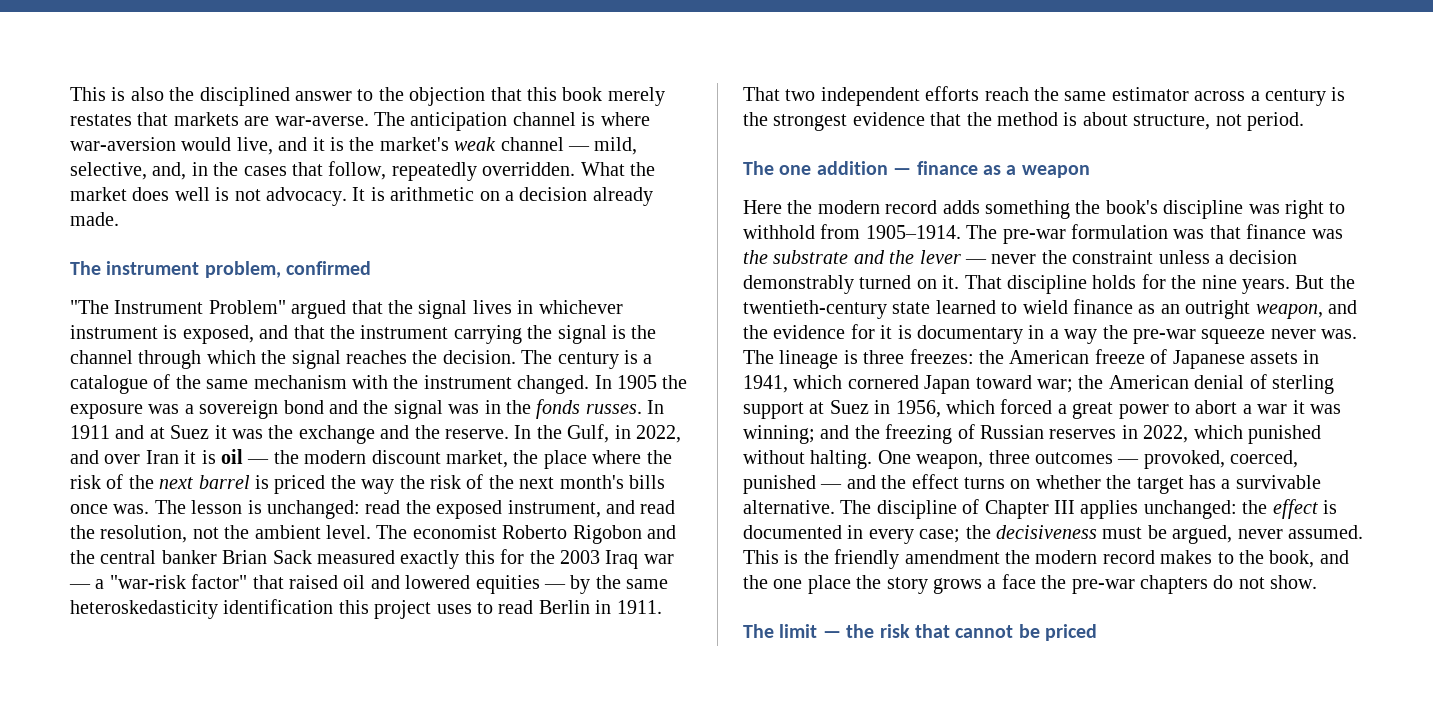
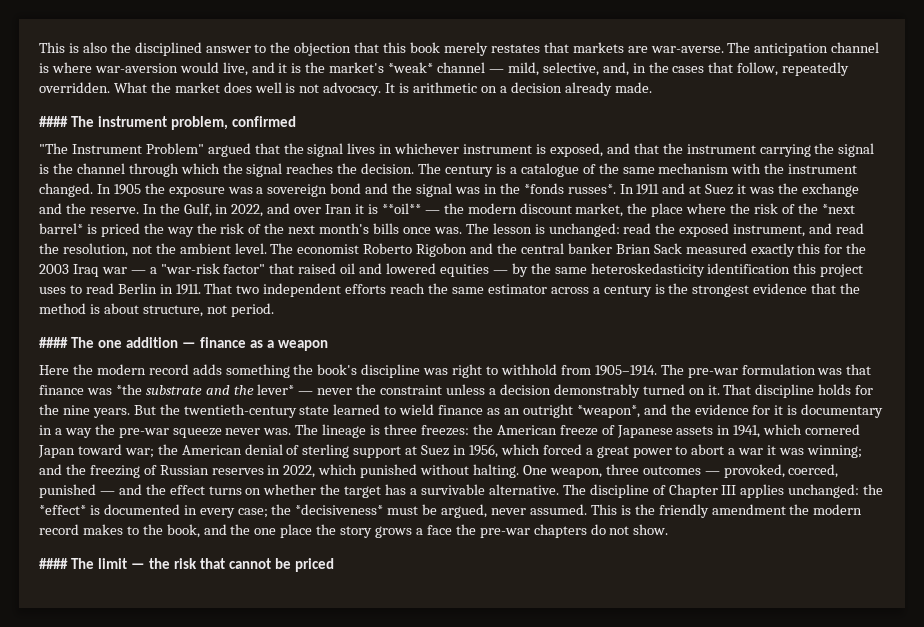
[454,137,497,151] weak -> [388,62,434,73] *weak*
(119, 219) none -> [39,116,68,127] ####
[536,399,642,419] fonds russes. -> [523,183,616,194] *fonds russes*.
[221,449,244,464] oil -> [381,203,421,214] **oil**
[159,475,250,489] next barrel -> [821,204,855,214] [39,223,83,234] *next barrel*
(1304, 121) none -> [39,337,68,348] ####
[743,250,768,264] the -> [115,384,142,395] *the
[919,250,961,264] lever -> [257,384,295,395] lever*
[1255,304,1323,319] weapon, -> [576,405,640,418] *weapon*,
[1272,499,1318,519] effect -> [39,505,86,515] *effect*
[996,525,1097,539] decisiveness -> [295,504,384,515] *decisiveness*
(1318, 582) none -> [39,558,68,569] ####

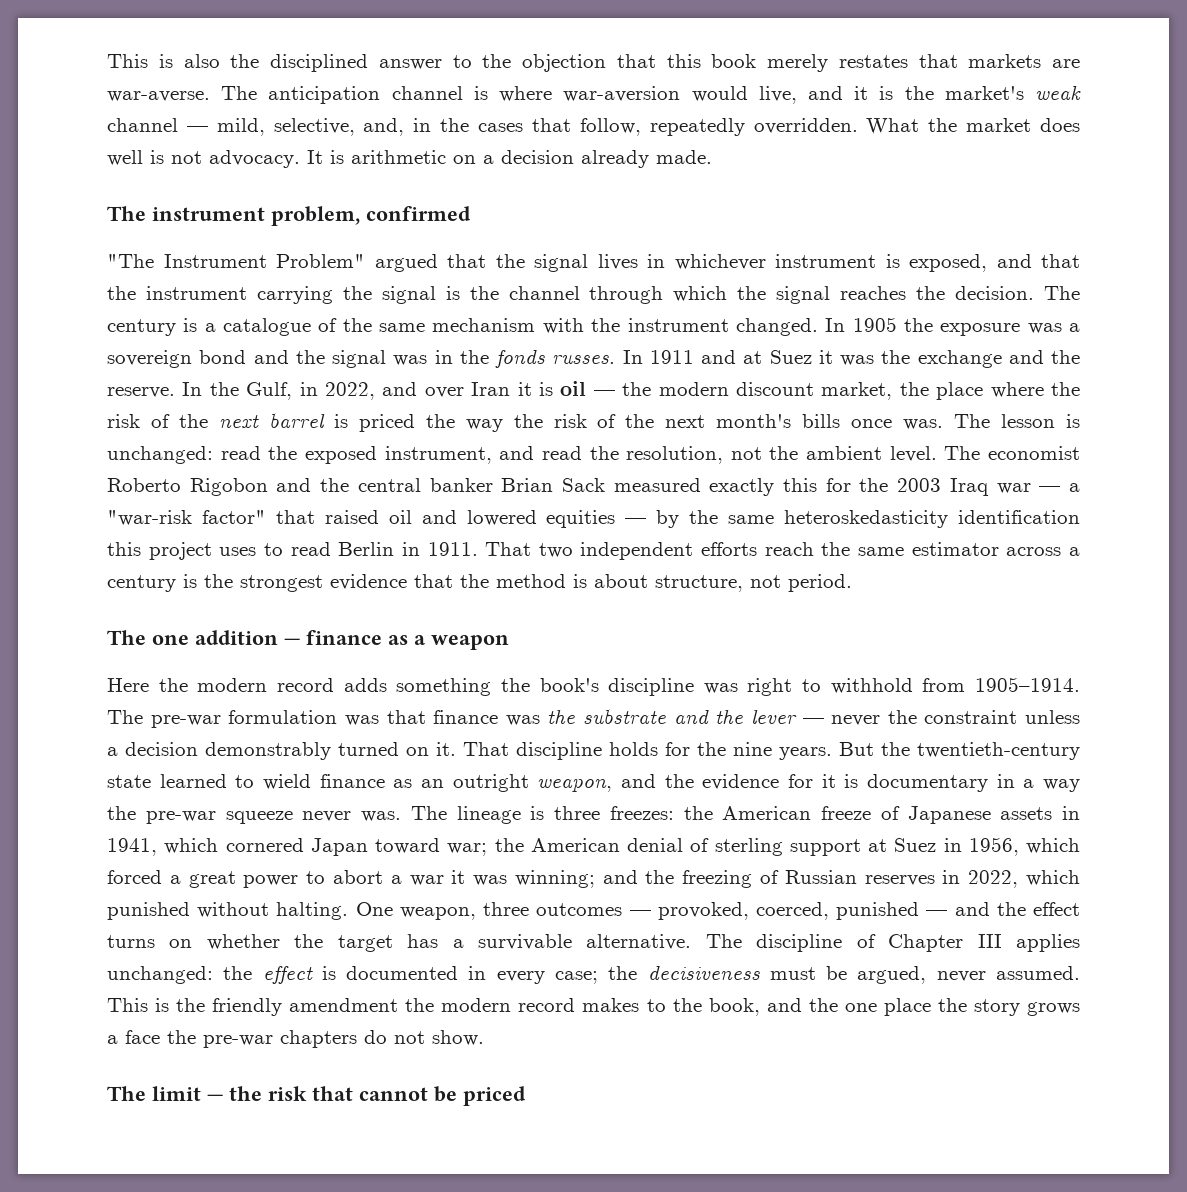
[388,62,434,73] *weak* -> [1034,85,1081,100] weak
[39,116,68,127] #### -> (712, 157) none
[523,183,616,194] *fonds russes*. -> [495,349,616,368] fonds russes.
[381,203,421,214] **oil** -> [560,381,587,396] oil
[821,204,855,214] [39,223,83,234] *next barrel* -> [218,412,325,428] next barrel
[39,337,68,348] #### -> (852, 583) none
[115,384,142,395] *the -> [547,709,576,724] the
[257,384,295,395] lever* -> [750,709,797,724] lever
[576,405,640,418] *weapon*, -> [537,778,613,792] weapon,
[39,505,86,515] *effect* -> [262,966,313,984] effect
[295,504,384,515] *decisiveness* -> [647,965,760,980] decisiveness
[39,558,68,569] #### -> (484, 1038) none

